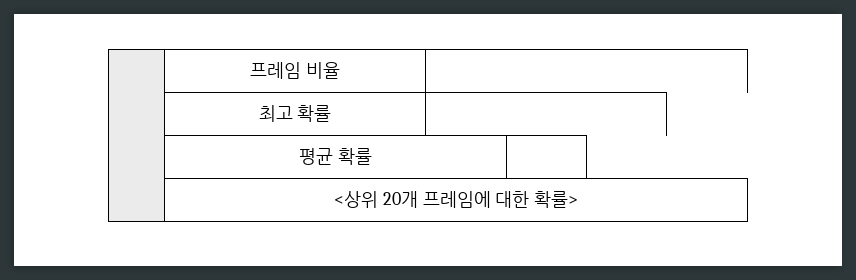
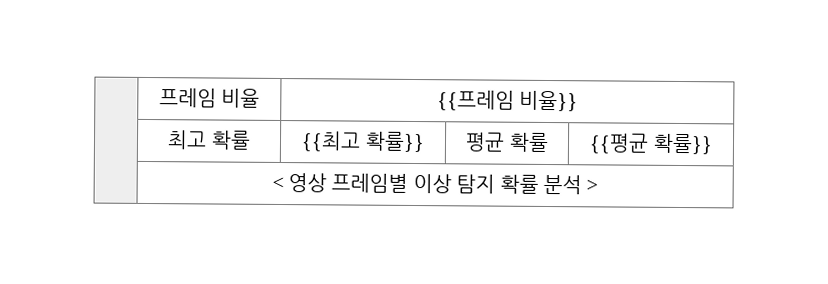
(340, 70) none -> [436,90,579,112] {{프레임 비율}}
(332, 113) // -> [301,131,425,153] {{최고 확률}}
[333,191,579,208] // | <상위 20개 프레임에 대한 확률> -> [589,133,713,155] [271,173,599,195] {{평균 확률}} // | < 영상 프레임별 이상 탐지 확률 분석 >

